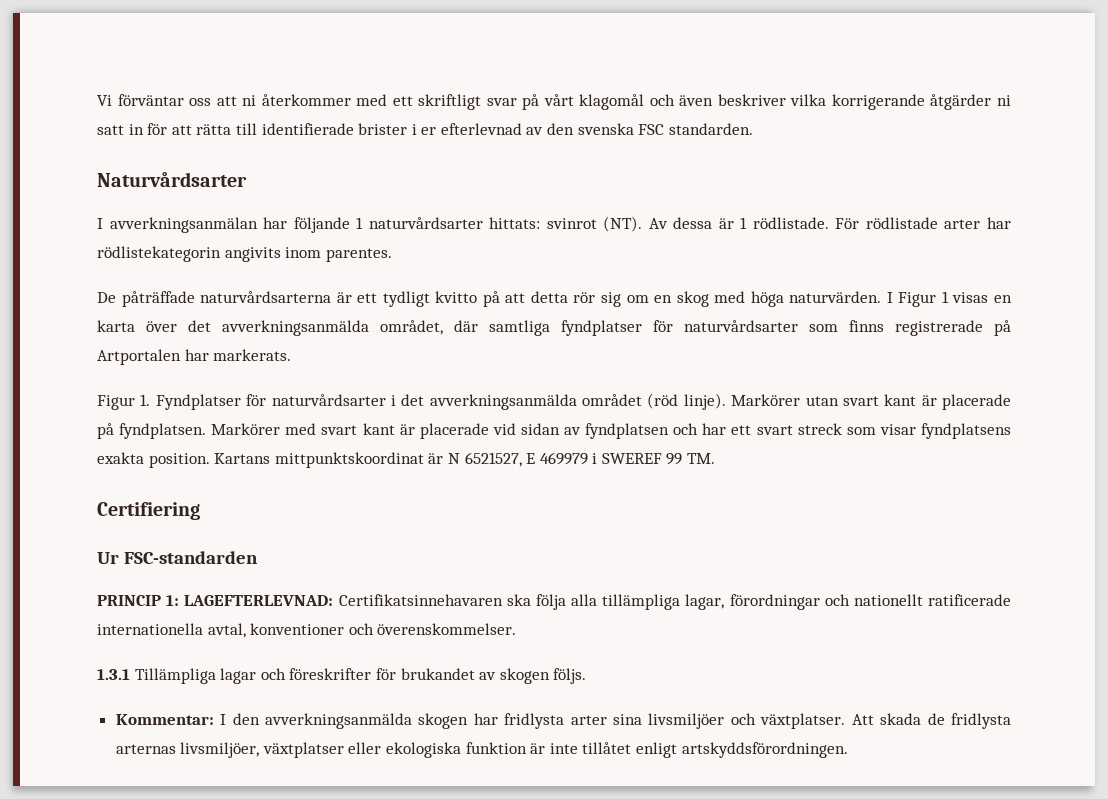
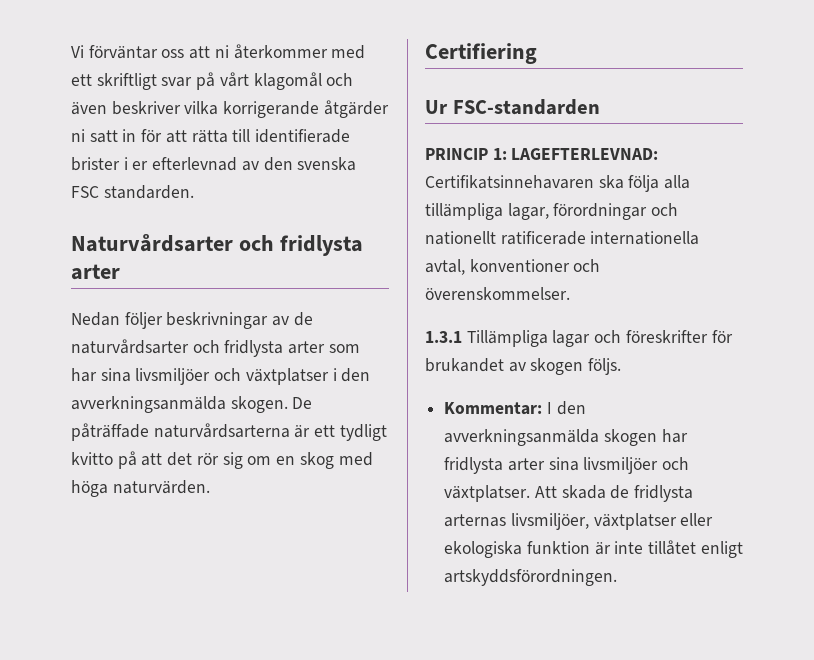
[97,216,1011,233] [97,246,392,262] // I avverkningsanmälan har följande 1 naturvårdsarter hittats: svinrot (NT). Av dessa är 1 rödlistade. För rödlistade arter har rödlistekategorin angivits inom parentes. // -> [238,235,363,256] [71,264,120,280] [71,312,313,329] [71,339,360,357] [71,368,371,385] [71,396,288,413] och fridlysta arter // Nedan följer beskrivningar av de naturvårdsarter och fridlysta arter som har sina livsmiljöer och växtplatser i den avverkningsanmälda skogen.
[530,291,568,303] detta -> [167,452,193,466] det
[886,291,1012,307] [97,320,1011,336] [97,349,292,365] [97,393,1011,410] [97,423,1011,439] [97,452,716,468] I Figur 1 visas en karta över det avverkningsanmälda området, där samtliga fyndplatser för naturvårdsarter som finns registrerade på Artportalen har markerats. // Figur 1. Fyndplatser för naturvårdsarter i det avverkningsanmälda området (röd linje). Markörer utan svart kant är placerade på fyndplatsen. Markörer med svart kant är placerade vid sidan av fyndplatsen och har ett svart streck som visar fyndplatsens exakta position. Kartans mittpunktskoordinat är N 6521527, E 469979 i SWEREF 99 TM. -> (210, 487) none

